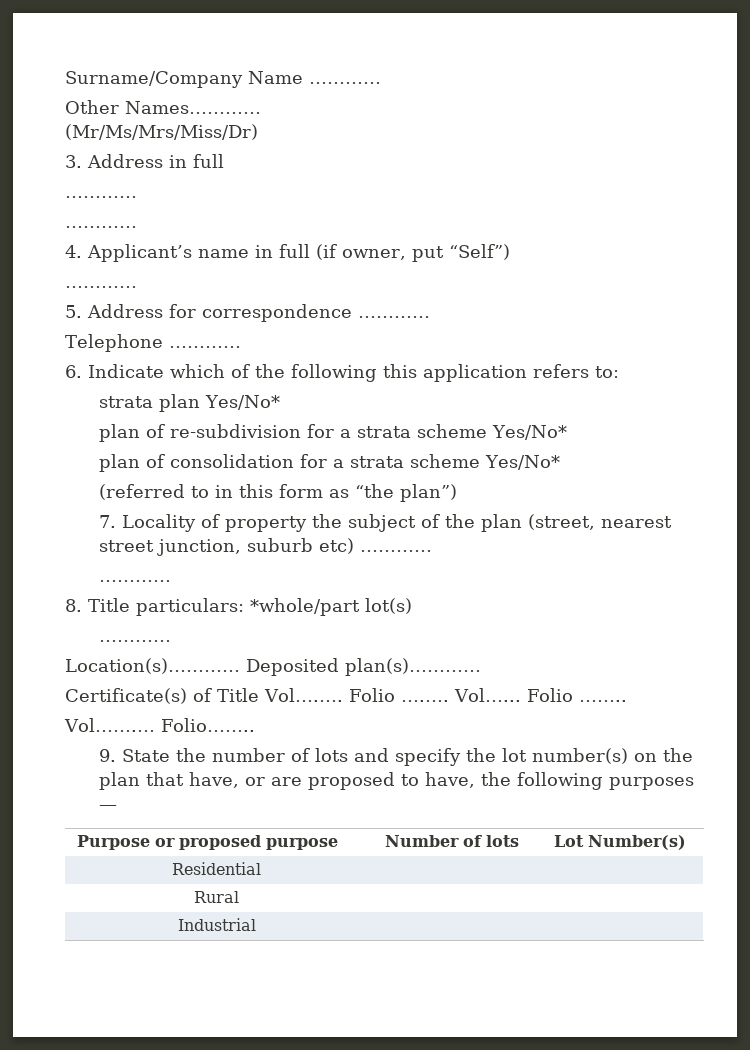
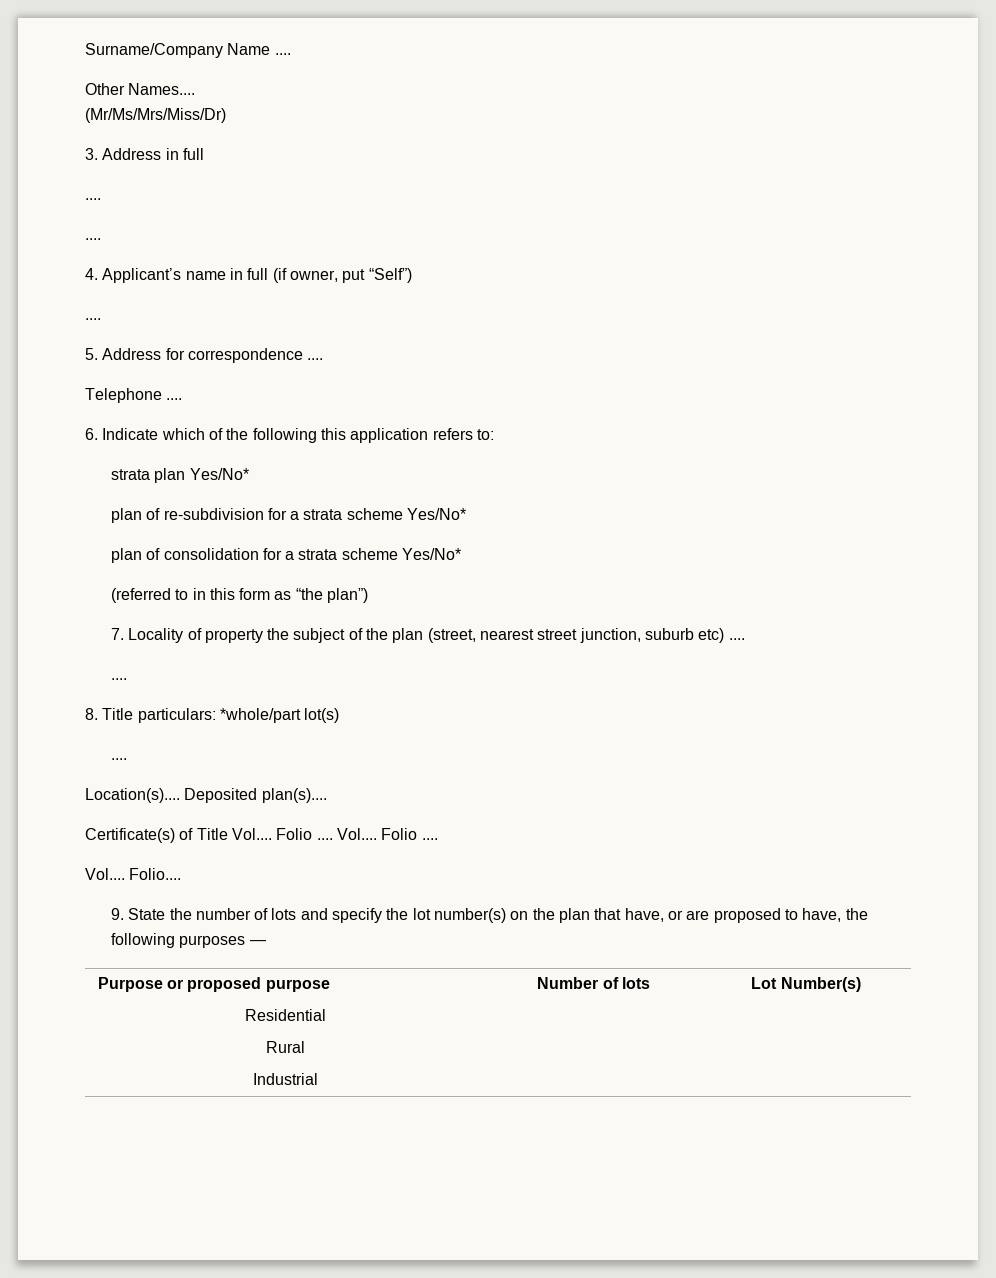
[309,82,381,84] ………… -> [274,53,291,55] ....
[125,101,261,114] Names………… -> [128,83,196,95] Names....
[65,196,137,198] [65,226,137,228] ………… // ………… -> [85,198,101,200] [85,238,101,240] .... // ....
[65,286,137,288] ………… -> [85,318,101,320] ....
[358,316,430,318] ………… -> [307,358,324,360] ....
[168,346,241,348] ………… -> [166,398,183,400] ....
[359,550,432,552] [98,580,171,582] ………… // ………… -> [728,638,745,640] [110,678,127,680] .... // ....
[98,640,171,642] [65,658,481,676] ………… // Location(s)………… Deposited plan(s)………… -> [110,758,127,760] [85,788,327,803] .... // Location(s).... Deposited plan(s)....
[264,688,627,702] [64,718,255,732] Vol….…. Folio ….…. Vol…... Folio …….. // Vol…….… Folio…….. -> [231,828,438,840] [85,868,182,880] Vol.... Folio .... Vol.... Folio .... // Vol.... Folio....

